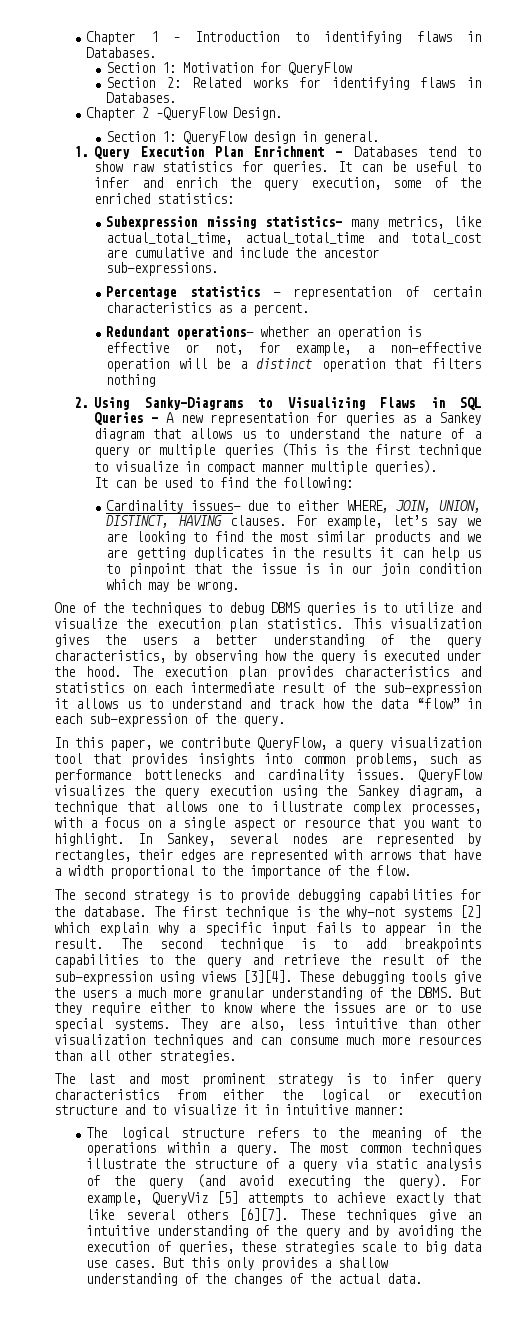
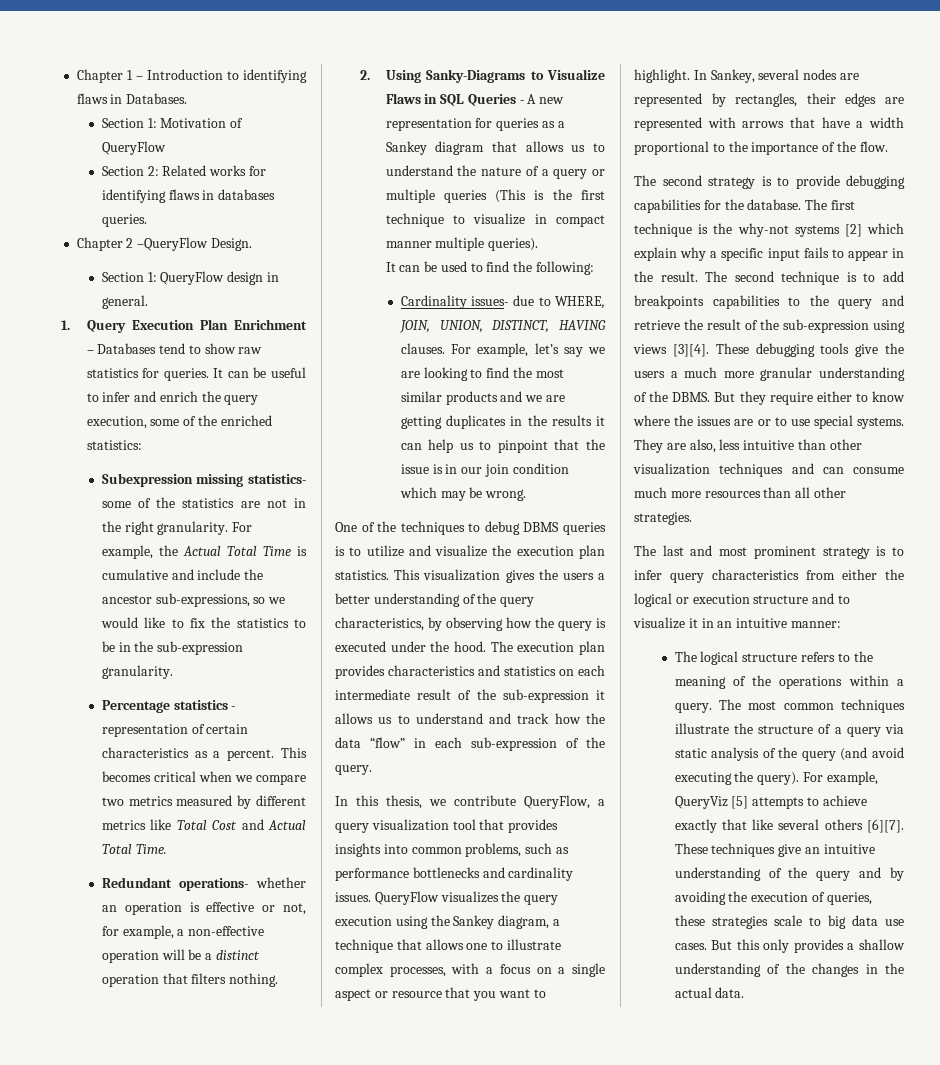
[260,62,282,73] for -> [230,118,244,128] of
[106,92,177,103] Databases. -> [218,189,276,200] [101,214,147,227] databases queries.
[350,216,482,229] [106,232,481,245] [106,249,128,258] many metrics, like actual_total_time, actual_total_time and total_cost are -> [101,497,307,508] [101,521,253,535] [101,545,307,559] some of the statistics are not in the right granularity. For example, the Actual Total Time is
[106,262,219,276] sub-expressions. -> [155,593,286,607] [100,617,306,628] [101,641,244,655] [101,665,173,679] sub-expressions, so we would like to fix the statistics to be in the sub-expression granularity.
(310, 309) none -> [280,747,307,758] [101,771,306,785] [101,795,306,809] [101,819,306,830] [101,844,167,854] This becomes critical when we compare two metrics measured by different metrics like Total Cost and Actual Total Time.
[106,374,156,387] nothing -> [229,973,279,987] nothing.
[287,397,365,410] Visualizing -> [547,69,605,80] Visualize
[297,500,340,511] either -> (551, 301) none
[110,739,152,751] paper, -> [386,795,422,809] thesis,
(278, 1109) none -> [717,621,733,628] an
[289,1273,304,1284] of -> [865,964,878,974] in

